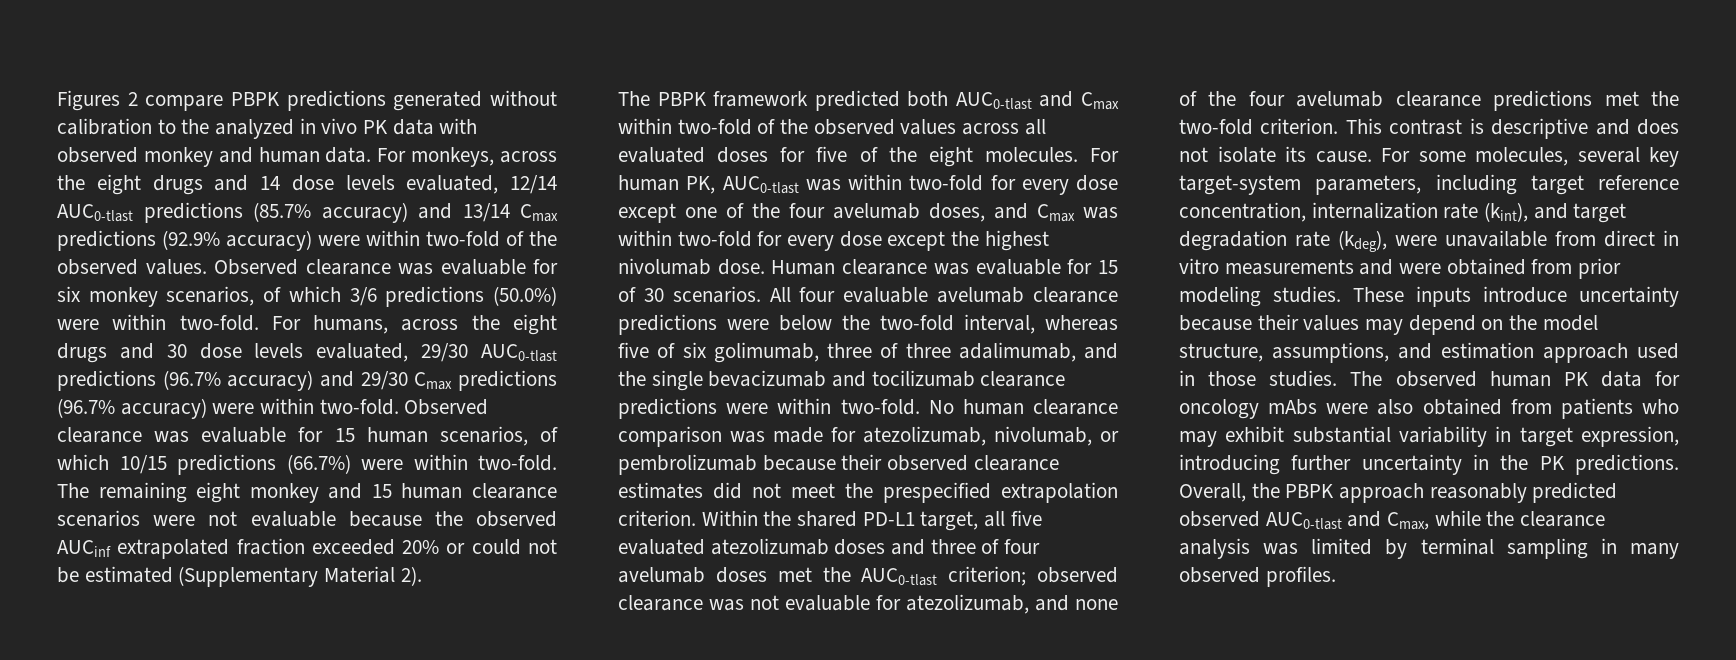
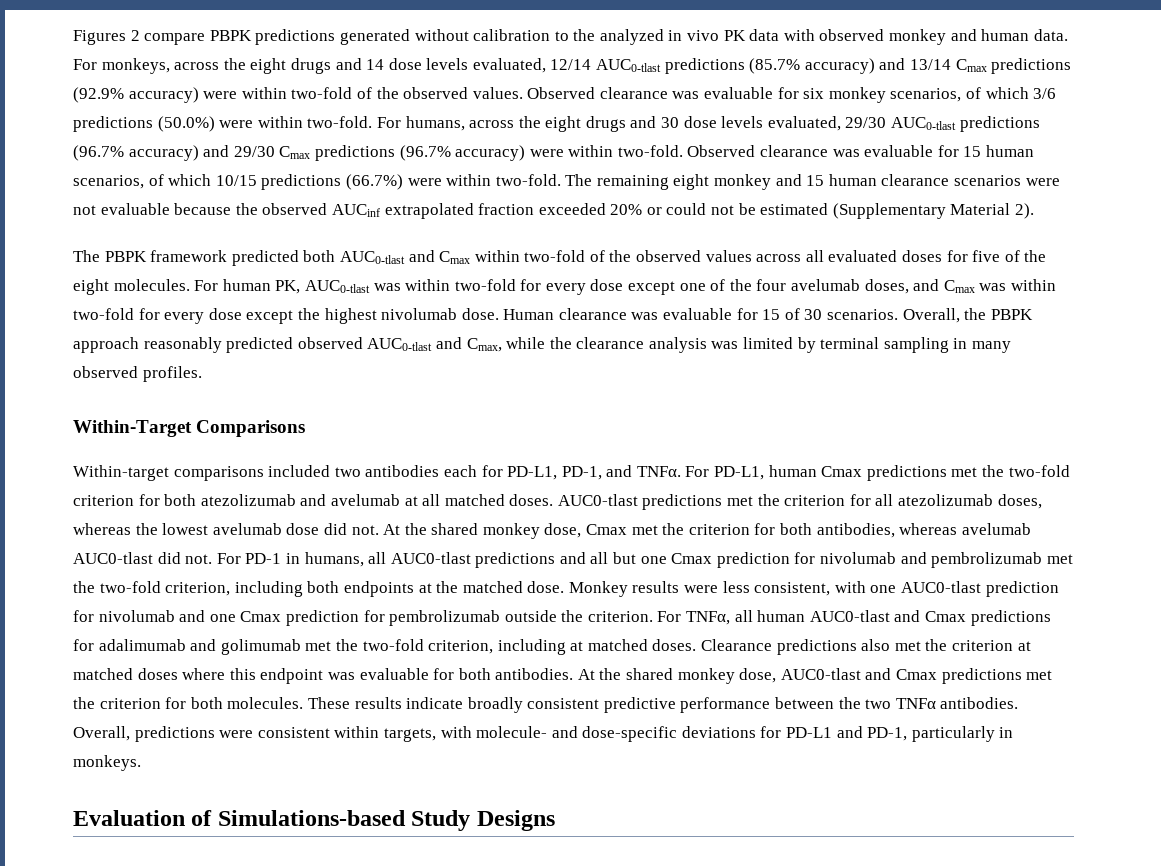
[769,287,1118,303] [618,314,1118,335] [618,342,1118,363] [618,370,1066,391] [618,398,1118,419] [618,426,1119,447] [618,454,1059,475] [618,482,1118,503] [618,510,1042,531] [618,538,1041,555] [618,566,1118,586] [618,594,1118,614] [1179,90,1679,111] [1179,118,1679,139] [1179,146,1679,167] [1179,174,1679,195] [1179,202,1627,223] [1179,230,1679,252] [1179,258,1622,279] [1179,286,1679,307] [1179,314,1598,335] [1179,342,1679,363] [1179,370,1680,387] [1179,398,1679,419] [1179,426,1679,447] [1179,454,1679,475] All four evaluable avelumab clearance predictions were below the two-fold interval, whereas five of six golimumab, three of three adalimumab, and the single bevacizumab and tocilizumab clearance predictions were within two-fold. No human clearance comparison was made for atezolizumab, nivolumab, or pembrolizumab because their observed clearance estimates did not meet the prespecified extrapolation criterion. Within the shared PD-L1 target, all five evaluated atezolizumab doses and three of four avelumab doses met the AUC0-tlast criterion; observed clearance was not evaluable for atezolizumab, and none of the four avelumab clearance predictions met the two-fold criterion. This contrast is descriptive and does not isolate its cause. For some molecules, several key target-system parameters, including target reference concentration, internalization rate (kint), and target degradation rate (kdeg), were unavailable from direct in vitro measurements and were obtained from prior modeling studies. These inputs introduce uncertainty because their values may depend on the model structure, assumptions, and estimation approach used in those studies. The observed human PK data for oncology mAbs were also obtained from patients who may exhibit substantial variability in target expression, introducing further uncertainty in the PK predictions. -> (899, 314) none
(1336, 576) none -> [73,420,306,437] [73,465,1070,481] [73,494,1042,510] [73,523,1031,539] [73,552,1073,568] [73,581,1059,597] [73,610,1051,626] [73,639,1031,655] [73,668,1053,684] [73,697,1019,713] [73,726,1014,742] [73,755,141,771] [73,810,555,831] // Within-Target Comparisons // Within-target comparisons included two antibodies each for PD-L1, PD-1, and TNFα. For PD-L1, human Cmax predictions met the two-fold criterion for both atezolizumab and avelumab at all matched doses. AUC0-tlast predictions met the criterion for all atezolizumab doses, whereas the lowest avelumab dose did not. At the shared monkey dose, Cmax met the criterion for both antibodies, whereas avelumab AUC0-tlast did not. For PD-1 in humans, all AUC0-tlast predictions and all but one Cmax prediction for nivolumab and pembrolizumab met the two-fold criterion, including both endpoints at the matched dose. Monkey results were less consistent, with one AUC0-tlast prediction for nivolumab and one Cmax prediction for pembrolizumab outside the criterion. For TNFα, all human AUC0-tlast and Cmax predictions for adalimumab and golimumab met the two-fold criterion, including at matched doses. Clearance predictions also met the criterion at matched doses where this endpoint was evaluable for both antibodies. At the shared monkey dose, AUC0-tlast and Cmax predictions met the criterion for both molecules. These results indicate broadly consistent predictive performance between the two TNFα antibodies. Overall, predictions were consistent within targets, with molecule- and dose-specific deviations for PD-L1 and PD-1, particularly in monkeys. // Evaluation of Simulations-based Study Designs

